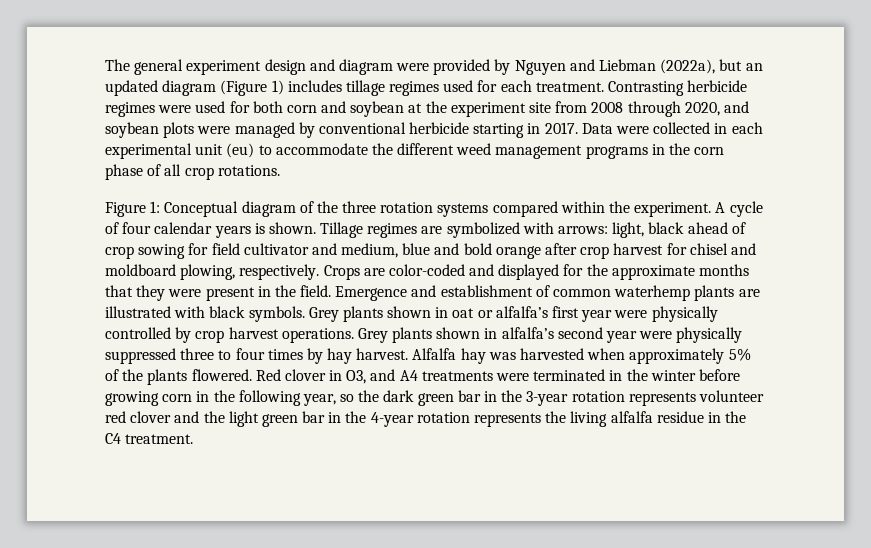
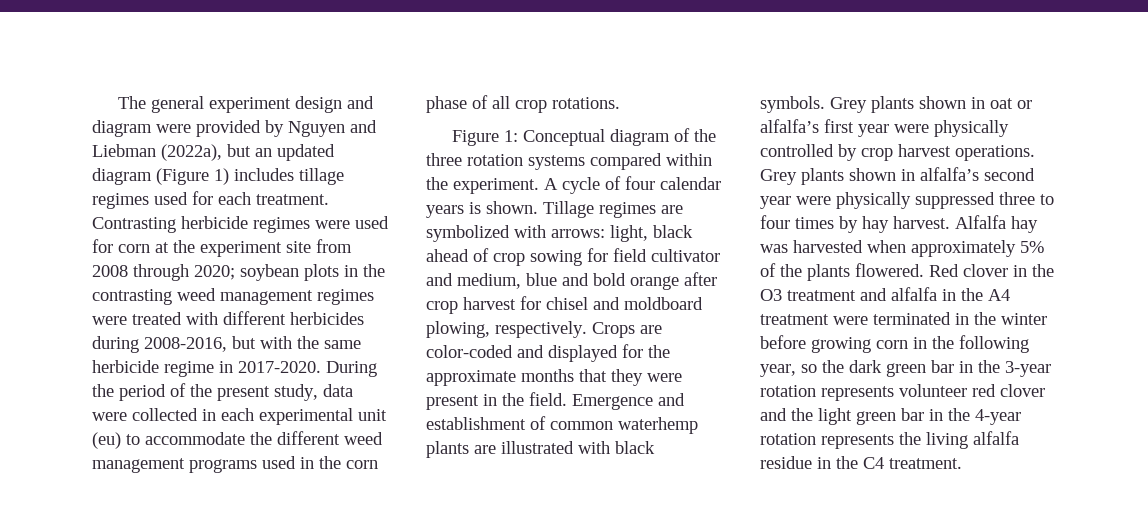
[252,101,405,117] both corn and soybean -> [118,244,150,253] corn
[684,101,749,116] [105,122,613,138] 2020, and soybean plots were managed by conventional herbicide starting in 2017. Data -> [194,264,385,281] [92,288,374,305] [92,311,364,325] [92,336,361,353] [92,360,377,377] [92,383,353,401] 2020; soybean plots in the contrasting weed management regimes were treated with different herbicides during 2008-2016, but with the same herbicide regime in 2017-2020. During the period of the present study, data
(648, 152) none -> [262,456,296,469] used
[346,369,493,384] O3, and A4 treatments -> [1032,264,1054,277] [760,287,1010,301] [760,314,829,325] the O3 treatment and alfalfa in the A4 treatment

